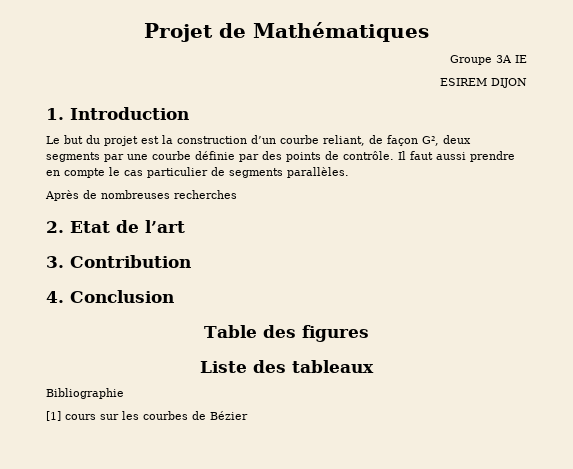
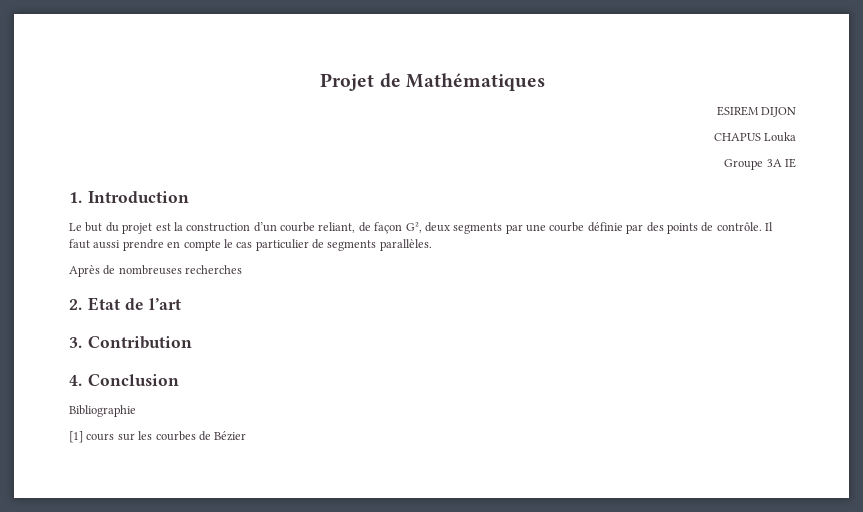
(429, 32) none -> [716,106,796,117] [713,132,796,142] // ESIREM DIJON // CHAPUS Louka
[440,78,527,88] // ESIREM DIJON -> (796, 163) none
[204,325,369,342] [200,360,374,373] // Table des figures // Liste des tableaux -> (180, 380) none

